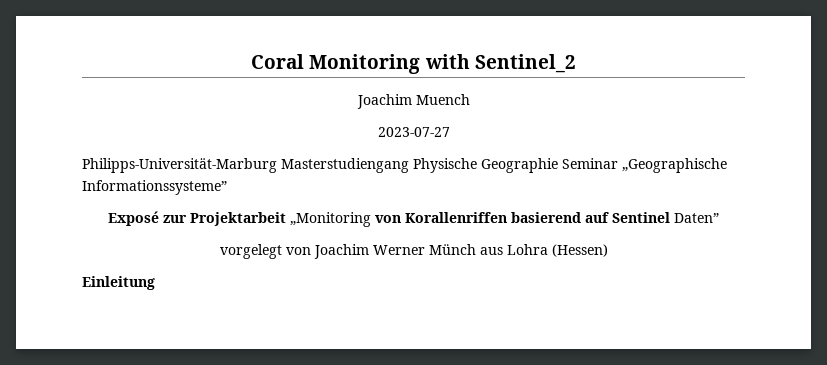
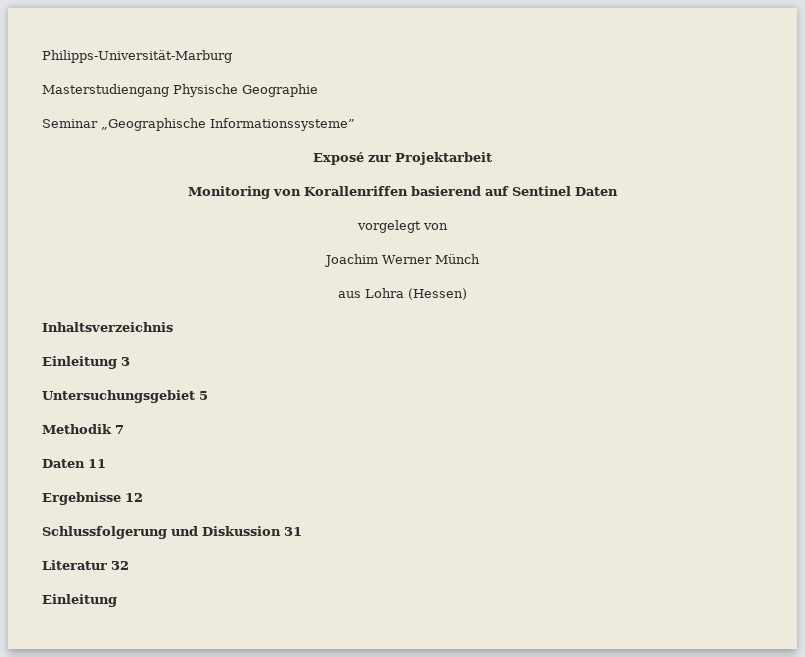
[251,54,576,74] [356,94,470,109] [377,127,450,137] [82,158,277,173] Coral Monitoring with Sentinel_2 // Joachim Muench // 2023-07-27 // Philipps-Universität-Marburg -> [42,50,232,63] Philipps-Universität-Marburg //
(558, 165) none -> (318, 90) //
[290,212,371,227] „Monitoring -> [188,186,270,199] // Monitoring
[674,213,719,223] Daten” -> [575,187,618,196] Daten
(311, 251) none -> (448, 226) //
(476, 249) none -> (480, 259) //
(608, 250) none -> [42,322,173,332] [42,356,130,369] [42,390,208,403] [42,424,124,434] [42,459,106,468] [42,492,143,505] [42,526,302,539] [42,560,129,570] // Inhaltsverzeichnis // Einleitung 3 // Untersuchungsgebiet 5 // Methodik 7 // Daten 11 // Ergebnisse 12 // Schlussfolgerung und Diskussion 31 // Literatur 32

